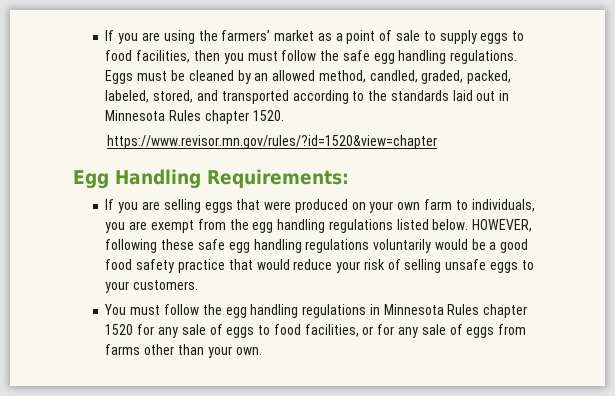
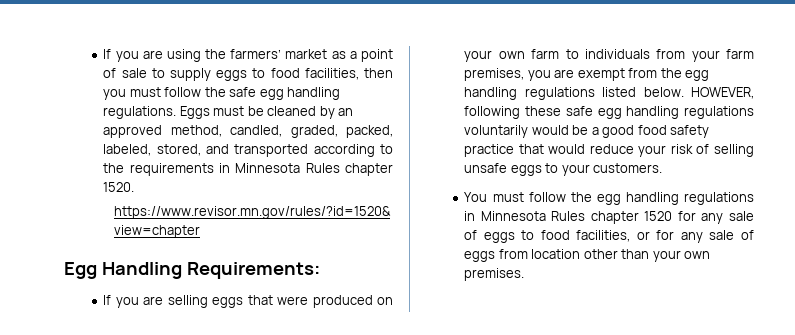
[272,70,316,81] allowed -> [103,125,163,138] approved
[390,90,496,101] standards laid out -> [129,163,214,176] requirements
[471,199,535,212] individuals, -> [584,49,754,62] [464,68,525,81] individuals from your farm premises,
[105,344,141,355] farms -> [531,249,581,259] location
[235,347,262,355] own. -> [684,251,711,259] [464,268,525,281] own premises.

